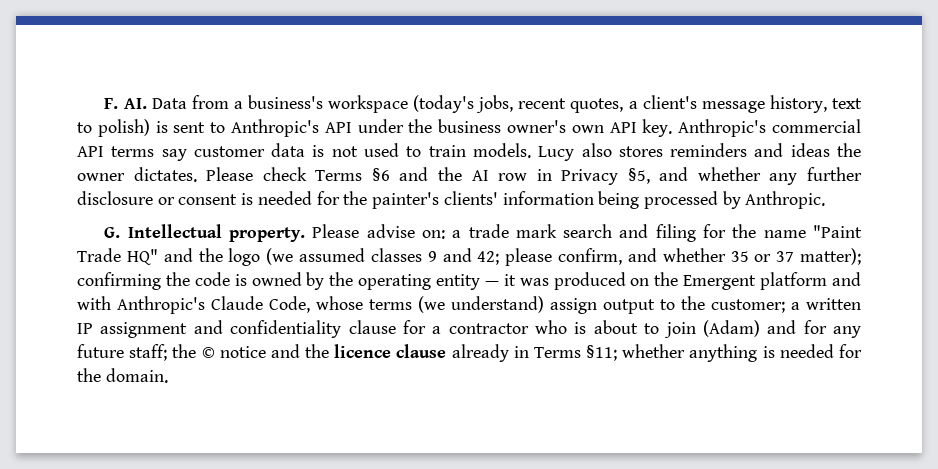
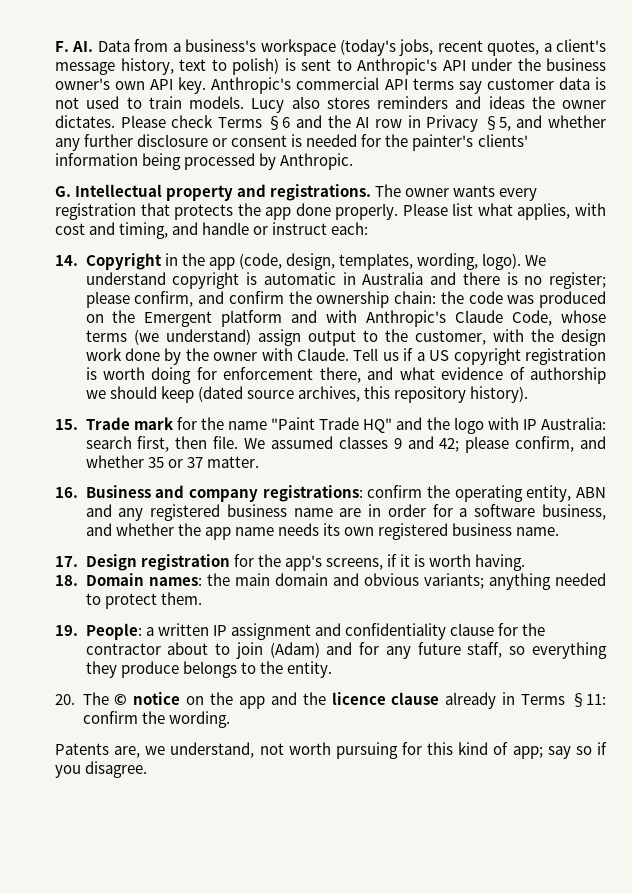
[229,224,863,242] [77,248,862,266] [77,272,516,290] property. Please advise on: a trade mark search and filing for the name "Paint Trade HQ" and the logo (we assumed classes 9 and 42; please confirm, and whether 35 or 37 matter); confirming the code is owned by the operating entity — it -> [166,184,538,201] [55,203,606,220] [55,222,369,239] [55,253,546,270] [85,272,606,289] [85,291,503,308] property and registrations. The owner wants every registration that protects the app done properly. Please list what applies, with cost and timing, and handle or instruct each: // 14. Copyright in the app (code, design, templates, wording, logo). We understand copyright is automatic in Australia and there is no register; please confirm, and confirm the ownership chain: the code
[711,299,785,313] customer; -> [414,329,607,346] [85,348,606,365] [85,367,606,384] [85,386,528,403] [55,417,607,434] [85,436,606,453] [85,455,259,468] [55,485,606,502] [85,504,606,521] [85,523,559,540] [55,554,526,571] [55,573,606,590] [85,592,202,609] [55,623,142,640] customer, with the design work done by the owner with Claude. Tell us if a US copyright registration is worth doing for enforcement there, and what evidence of authorship we should keep (dated source archives, this repository history). // 15. Trade mark for the name "Paint Trade HQ" and the logo with IP Australia: search first, then file. We assumed classes 9 and 42; please confirm, and whether 35 or 37 matter. // 16. Business and company registrations: confirm the operating entity, ABN and any registered business name are in order for a software business, and whether the app name needs its own registered business name. // 17. Design registration for the app's screens, if it is worth having. // 18. Domain names: the main domain and obvious variants; anything needed to protect them. // 19. People:
[432,320,587,334] a contractor who is -> [521,623,545,636] [85,643,161,655] the contractor
[129,344,266,361] staff; the © notice -> [467,642,607,659] [85,661,332,678] [55,692,265,709] staff, so everything they produce belongs to the entity. // 20. The © notice on the app
[586,344,862,362] [77,368,168,383] §11; whether anything is needed for the domain. -> [570,693,606,707] [82,711,230,728] [55,742,607,759] [55,761,148,778] §11: confirm the wording. // Patents are, we understand, not worth pursuing for this kind of app; say so if you disagree.

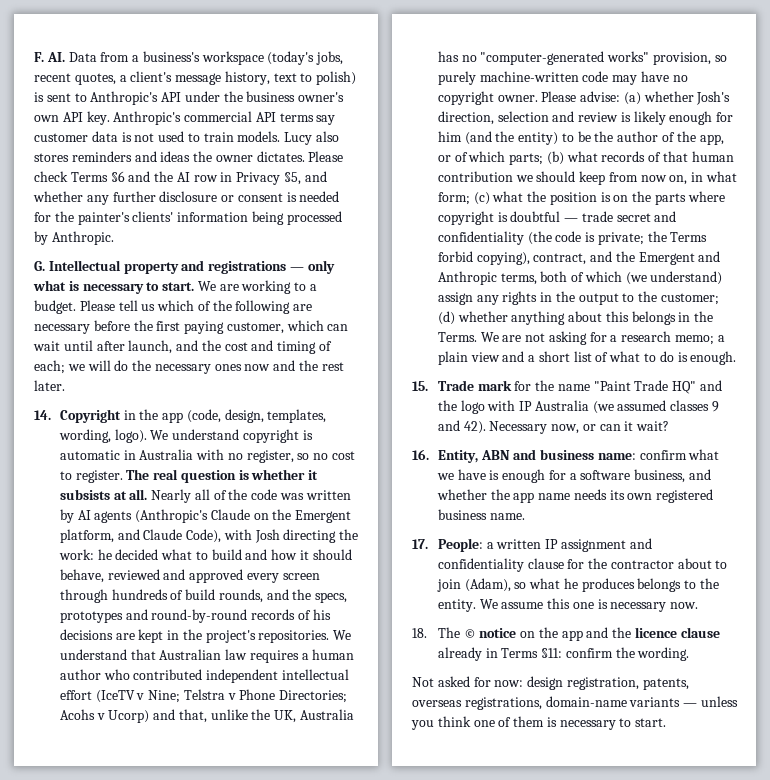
[270,184,538,201] [55,203,606,220] [55,222,369,239] registrations. The owner wants every registration that protects the app done properly. Please list what applies, with cost and timing, and handle or instruct each: -> [208,260,335,274] [33,280,318,294] [34,300,313,314] [34,320,349,334] [33,340,333,354] [34,360,344,374] [34,380,65,391] registrations — only what is necessary to start. We are working to a budget. Please tell us which of the following are necessary before the first paying customer, which can wait until after launch, and the cost and timing of each; we will do the necessary ones now and the rest later.
[430,272,606,289] [85,291,606,308] [85,310,607,327] [85,329,607,346] [85,348,606,365] [85,367,606,384] [85,386,528,403] and there is no register; please confirm, and confirm the ownership chain: the code was produced on the Emergent platform and with Anthropic's Claude Code, whose terms (we understand) assign output to the customer, with the design work done by the owner with Claude. Tell us if a US copyright registration is worth doing for enforcement there, and what evidence of authorship we should keep (dated source archives, this repository history). -> [196,449,355,463] [59,469,319,483] [59,489,351,503] [59,509,352,523] [59,529,359,543] [58,549,352,560] [59,569,320,583] [59,589,348,603] [59,609,331,623] [59,629,352,643] [59,649,355,663] [59,669,349,683] [59,689,348,703] [59,709,354,723] [437,51,727,65] [437,71,688,85] [437,91,731,105] [437,111,734,125] [437,131,724,145] [437,151,734,165] [437,171,737,185] [437,191,725,205] [437,211,677,225] [437,231,708,245] [437,251,721,265] [437,271,723,285] [437,291,719,305] [437,311,714,325] [437,331,725,345] [437,351,737,365] with no register, so no cost to register. The real question is whether it subsists at all. Nearly all of the code was written by AI agents (Anthropic's Claude on the Emergent platform, and Claude Code), with Josh directing the work: he decided what to build and how it should behave, reviewed and approved every screen through hundreds of build rounds, and the specs, prototypes and round-by-round records of his decisions are kept in the project's repositories. We understand that Australian law requires a human author who contributed independent intellectual effort (IceTV v Nine; Telstra v Phone Directories; Acohs v Ucorp) and that, unlike the UK, Australia has no "computer-generated works" provision, so purely machine-written code may have no copyright owner. Please advise: (a) whether Josh's direction, selection and review is likely enough for him (and the entity) to be the author of the app, or of which parts; (b) what records of that human contribution we should keep from now on, in what form; (c) what the position is on the parts where copyright is doubtful — trade secret and confidentiality (the code is private; the Terms forbid copying), contract, and the Emergent and Anthropic terms, both of which (we understand) assign any rights in the output to the customer; (d) whether anything about this belongs in the Terms. We are not asking for a research memo; a plain view and a short list of what to do is enough.
[541,417,607,430] [85,436,606,453] [85,455,259,468] [55,485,606,502] [85,504,426,521] Australia: search first, then file. We assumed classes 9 and 42; please confirm, and whether 35 or 37 matter. // 16. Business and company registrations: confirm the operating entity, ABN and any registered business name are in order -> [534,400,719,414] [437,420,670,434] [412,449,720,463] [436,469,546,483] Australia (we assumed classes 9 and 42). Necessary now, or can it wait? // 16. Entity, ABN and business name: confirm what we have is enough
[85,554,526,571] [55,573,606,590] [85,592,202,609] [55,625,78,636] Design registration for the app's screens, if it is worth having. // 18. Domain names: the main domain and obvious variants; anything needed to protect them. // 19. -> (428, 544) none
[269,642,607,659] [85,661,332,678] [55,694,75,705] (Adam) and for any future staff, so everything they produce belongs to the entity. // 20. -> [464,578,719,592] [437,598,699,612] [412,628,427,638] (Adam), so what he produces belongs to the entity. We assume this one is necessary now. // 18.
[55,742,607,759] [55,761,148,778] Patents are, we understand, not worth pursuing for this kind of app; say so if you disagree. -> [412,676,689,690] [412,696,738,710] [411,716,667,730] Not asked for now: design registration, patents, overseas registrations, domain-name variants — unless you think one of them is necessary to start.

